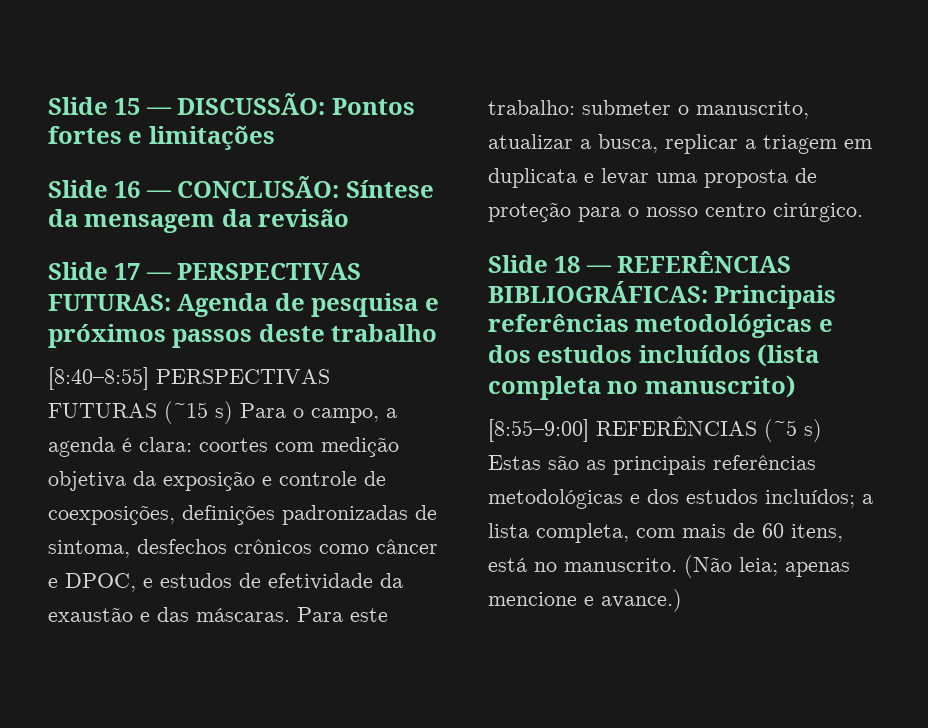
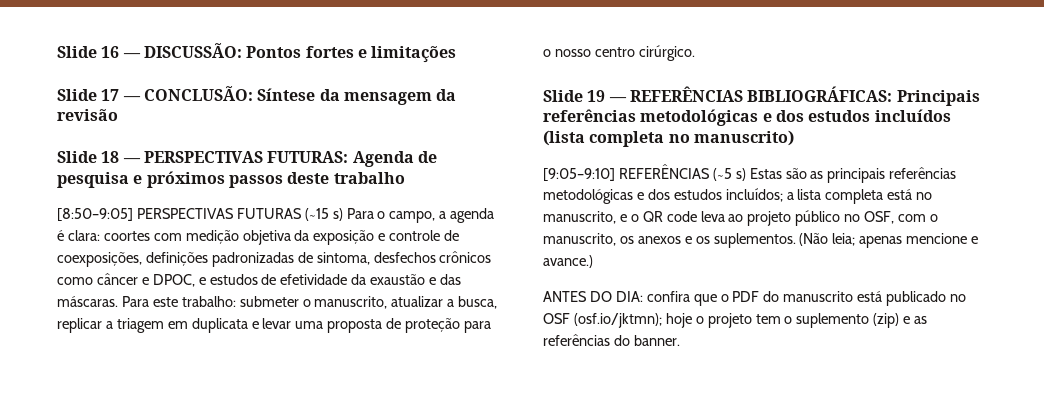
[48,97,141,115] Slide 15 -> [57,46,120,58] Slide 16
[114,181,141,198] 16 -> [101,89,120,101] 17
[114,263,141,280] 17 -> [101,151,120,163] 18
[48,367,149,390] [8:40–8:55] -> [57,208,133,221] [8:50–9:05]
[554,256,581,273] 18 -> [587,90,606,102] 19
[488,419,589,442] [8:55–9:00] -> [543,168,615,181] [9:05–9:10]
[536,523,843,543] [488,558,677,572] completa, com mais de 60 itens, está no manuscrito. -> [825,189,933,204] [543,210,938,226] [543,233,796,248] completa está no manuscrito, e o QR code leva ao projeto público no OSF, com o manuscrito, os anexos e os suplementos.
(682, 600) none -> [543,291,967,306] [543,313,928,328] [543,334,680,346] // ANTES DO DIA: confira que o PDF do manuscrito está publicado no OSF (osf.io/jktmn); hoje o projeto tem o suplemento (zip) e as referências do banner.

